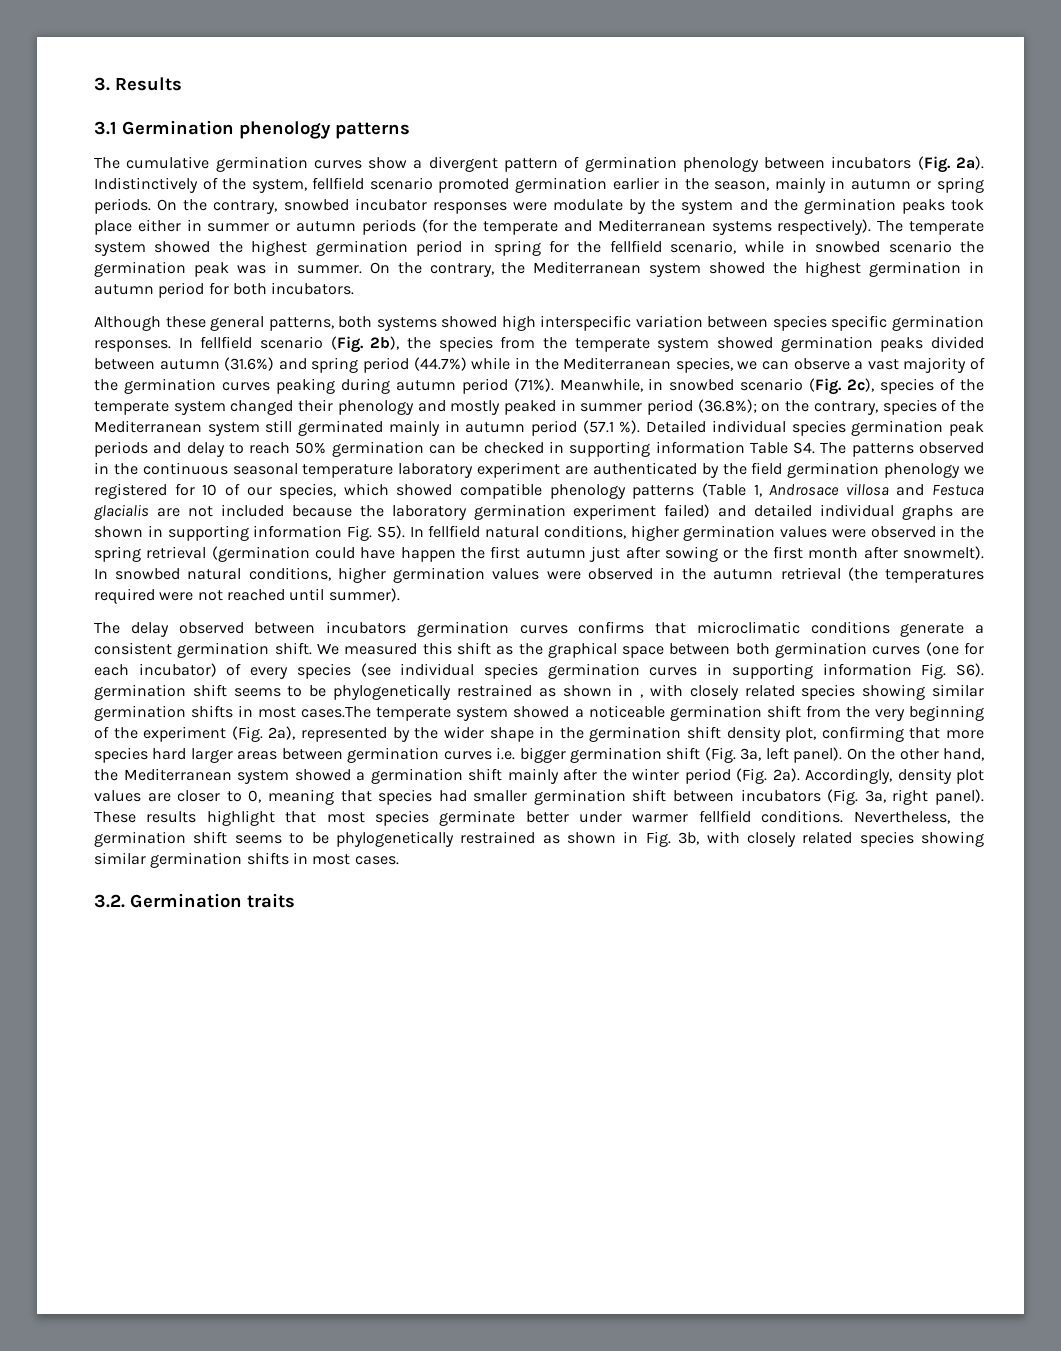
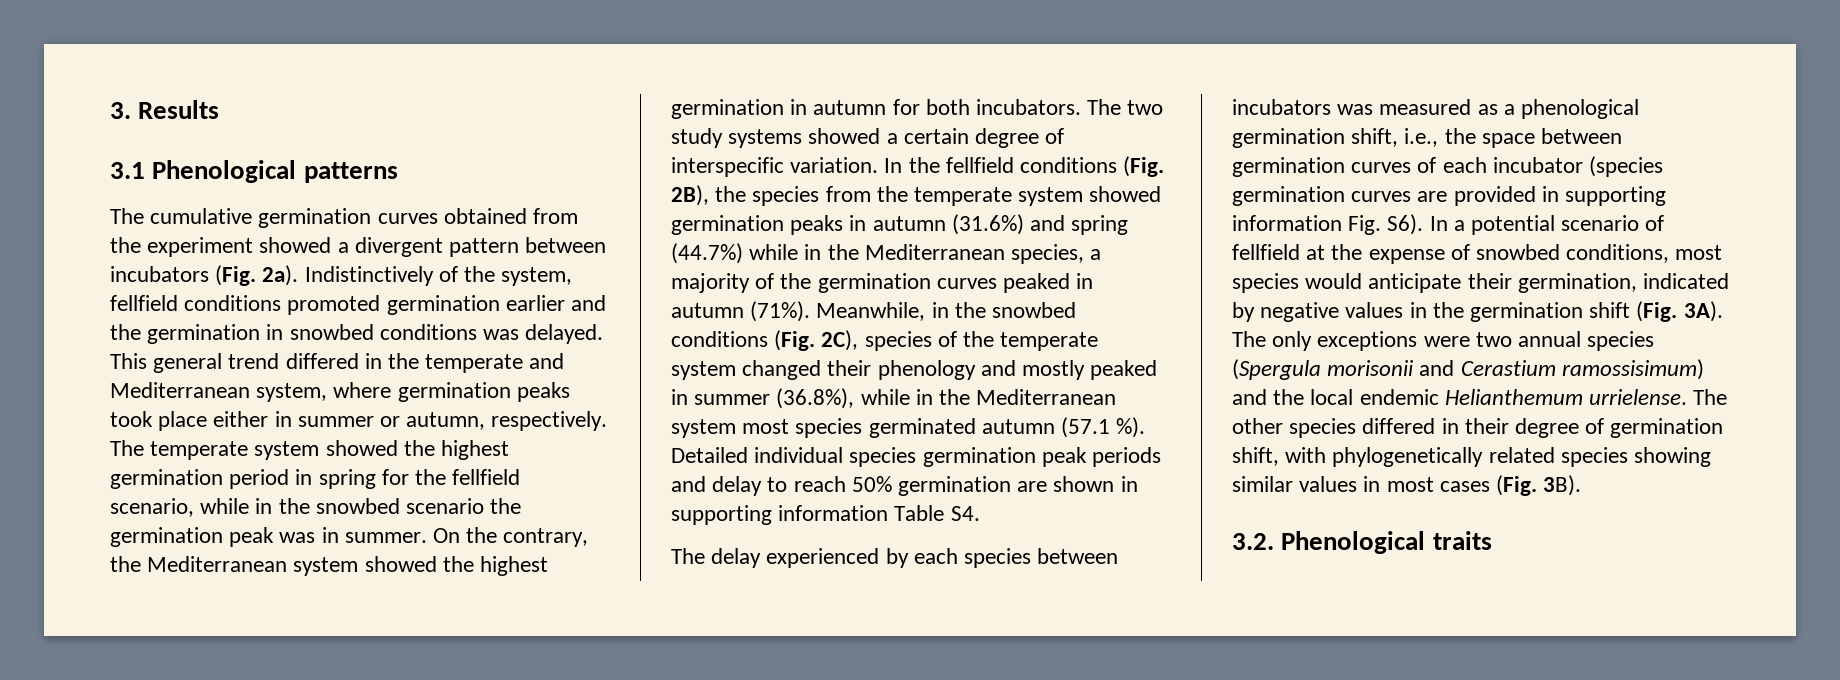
[122,120,331,139] Germination phenology -> [152,160,297,183] Phenological
[368,156,759,172] show a divergent pattern of germination phenology -> [443,208,579,224] [110,237,520,257] obtained from the experiment showed a divergent pattern
[369,177,433,190] scenario -> [184,295,282,311] conditions
[664,177,984,193] [94,198,798,214] in the season, mainly in autumn or spring periods. On the contrary, snowbed incubator responses were modulate by the system and the -> [571,295,607,311] [110,324,604,344] [110,353,565,373] [110,382,392,402] and the germination in snowbed conditions was delayed. This general trend differed in the temperate and Mediterranean system, where
[296,219,872,235] autumn periods (for the temperate and Mediterranean systems respectively). -> [406,411,608,431] autumn, respectively.
(807, 246) none -> [278,498,310,514] the
[158,282,205,298] period -> (887, 107) none
[94,315,985,331] [94,336,400,353] // Although these general patterns, both systems showed high interspecific variation between species specific germination responses. In fellfield scenario (Fig. 2b), -> [1087,99,1164,115] [671,128,1065,148] [671,156,1165,177] [671,185,709,206] The two study systems showed a certain degree of interspecific variation. In the fellfield conditions (Fig. 2B),
[930,336,984,349] [94,358,155,370] divided between -> [849,215,867,231] in
[363,357,410,373] period -> (1129, 225) none
[737,358,899,370] we can observe a vast -> [1090,249,1102,260] a
[275,378,875,395] peaking during autumn period (71%). Meanwhile, in snowbed scenario (Fig. 2c), -> [1003,273,1094,293] [671,301,1077,322] [671,330,859,351] peaked in autumn (71%). Meanwhile, in the snowbed conditions (Fig. 2C),
[647,399,985,415] [94,420,577,436] period (36.8%); on the contrary, species of the Mediterranean system still germinated mainly in autumn period -> [776,388,1117,409] [671,418,1055,438] (36.8%), while in the Mediterranean system most species germinated autumn
[429,442,544,454] can be checked -> [1017,476,1115,492] are shown
[820,442,984,457] [94,462,985,478] [94,483,984,499] [94,504,985,520] [94,525,984,541] [94,546,985,562] [94,567,984,583] [94,588,400,604] [94,621,984,637] [94,642,984,658] [94,663,698,679] The patterns observed in the continuous seasonal temperature laboratory experiment are authenticated by the field germination phenology we registered for 10 of our species, which showed compatible phenology patterns (Table 1, Androsace villosa and Festuca glacialis are not included because the laboratory germination experiment failed) and detailed individual graphs are shown in supporting information Fig. S5). In fellfield natural conditions, higher germination values were observed in the spring retrieval (germination could have happen the first autumn just after sowing or the first month after snowmelt). In snowbed natural conditions, higher germination values were observed in the autumn retrieval (the temperatures required were not reached until summer). // The delay observed between incubators germination curves confirms that microclimatic conditions generate a consistent germination shift. We measured this shift as the graphical space between both germination curves (one for each incubator) of every species (see individual species germination curves -> [671,548,1119,568] [1232,99,1640,119] [1232,128,1623,148] [1232,156,1664,177] [1232,186,1536,206] // The delay experienced by each species between incubators was measured as a phenological germination shift, i.e., the space between germination curves of each incubator (species germination curves are provided
[94,684,984,700] [94,705,985,721] [94,726,984,742] [94,747,985,763] [94,768,984,784] [94,789,985,805] [94,810,984,826] [94,831,984,847] [94,852,399,868] germination shift seems to be phylogenetically restrained as shown in , with closely related species showing similar germination shifts in most cases.The temperate system showed a noticeable germination shift from the very beginning of the experiment (Fig. 2a), represented by the wider shape in the germination shift density plot, confirming that more species hard larger areas between germination curves i.e. bigger germination shift (Fig. 3a, left panel). On the other hand, the Mediterranean system showed a germination shift mainly after the winter period (Fig. 2a). Accordingly, density plot values are closer to 0, meaning that species had smaller germination shift between incubators (Fig. 3a, right panel). These results highlight that most species germinate better under warmer fellfield conditions. Nevertheless, the germination shift seems to be phylogenetically restrained as shown in Fig. 3b, with closely related species showing similar germination shifts in most cases. -> [1429,215,1665,235] [1232,244,1723,264] [1232,273,1730,293] [1232,301,1723,322] [1232,331,1655,351] [1232,359,1704,380] [1232,389,1728,405] [1232,418,1724,438] [1232,447,1712,467] [1232,475,1582,496] In a potential scenario of fellfield at the expense of snowbed conditions, most species would anticipate their germination, indicated by negative values in the germination shift (Fig. 3A). The only exceptions were two annual species (Spergula morisonii and Cerastium ramossisimum) and the local endemic Helianthemum urrielense. The other species differed in their degree of germination shift, with phylogenetically related species showing similar values in most cases (Fig. 3B).
[130,893,242,908] Germination -> [1281,531,1426,554] Phenological

